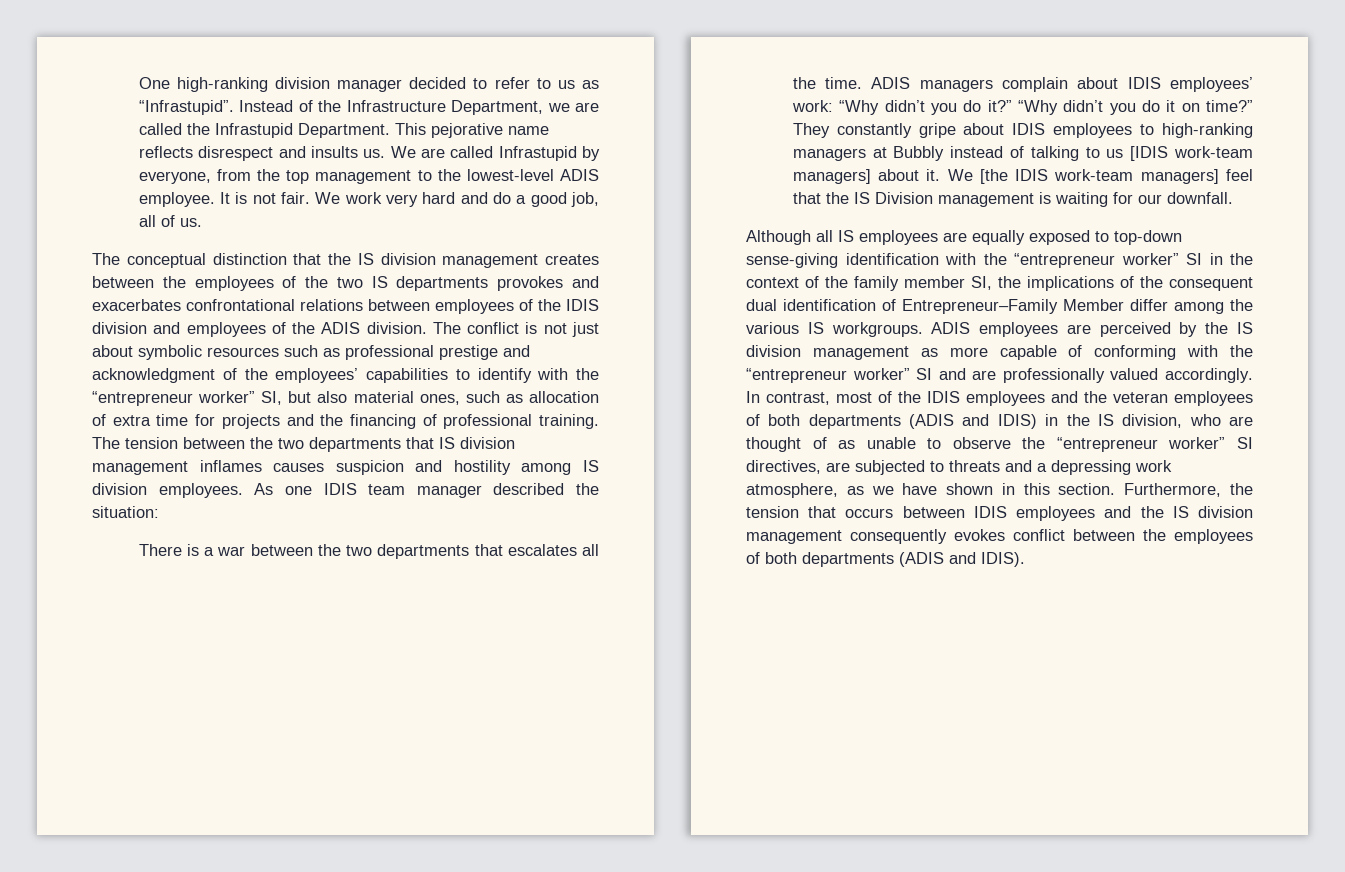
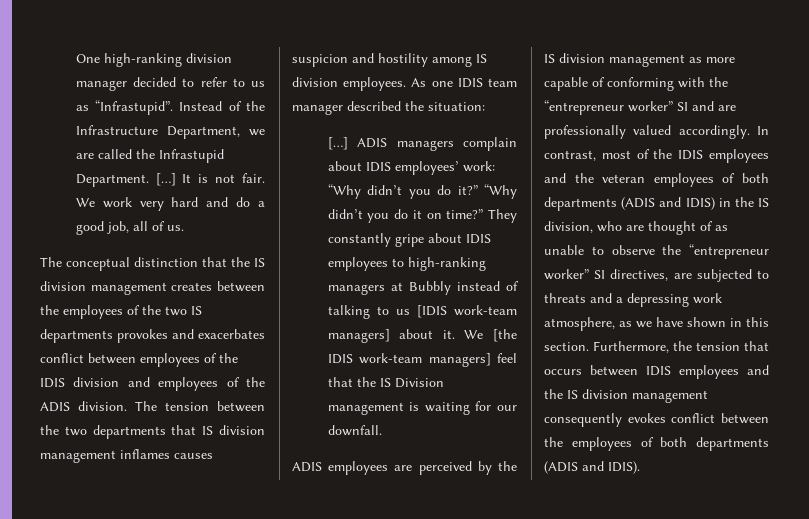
[394,123,549,138] [138,146,600,161] [138,169,599,184] [138,192,215,207] This pejorative name reflects disrespect and insults us. We are called Infrastupid by everyone, from the top management to the lowest-level ADIS employee. -> [155,173,176,186] […]
[186,299,363,311] confrontational relations -> [40,353,84,363] conflict
[467,322,599,337] [92,345,530,360] [92,368,599,383] [92,391,599,406] [92,414,599,429] [92,437,120,449] conflict is not just about symbolic resources such as professional prestige and acknowledgment of the employees’ capabilities to identify with the “entrepreneur worker” SI, but also material ones, such as allocation of extra time for projects and the financing of professional training. The -> (157, 406) none
[138,544,600,559] [792,77,863,89] There is a war between the two departments that escalates all the time. -> [327,137,348,150] […]
[746,230,1182,245] [746,253,1253,268] [746,276,1253,291] [746,299,1253,314] [746,322,923,337] Although all IS employees are equally exposed to top-down sense-giving identification with the “entrepreneur worker” SI in the context of the family member SI, the implications of the consequent dual identification of Entrepreneur–Family Member differ among the various IS workgroups. -> (382, 430) none

